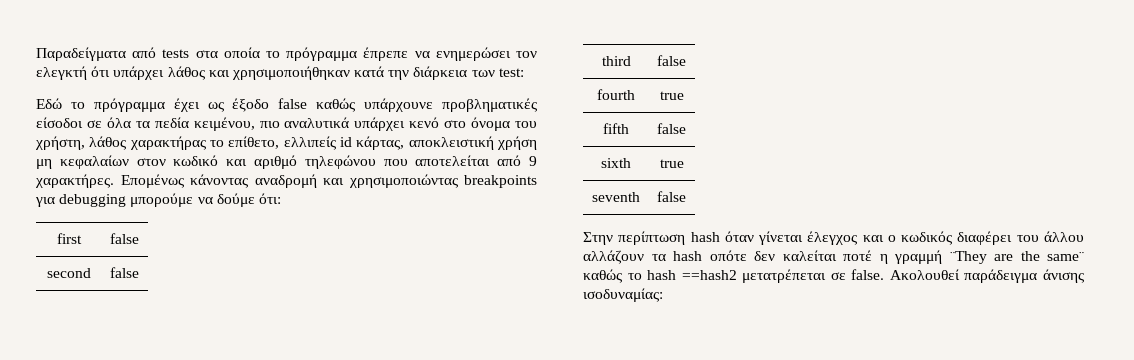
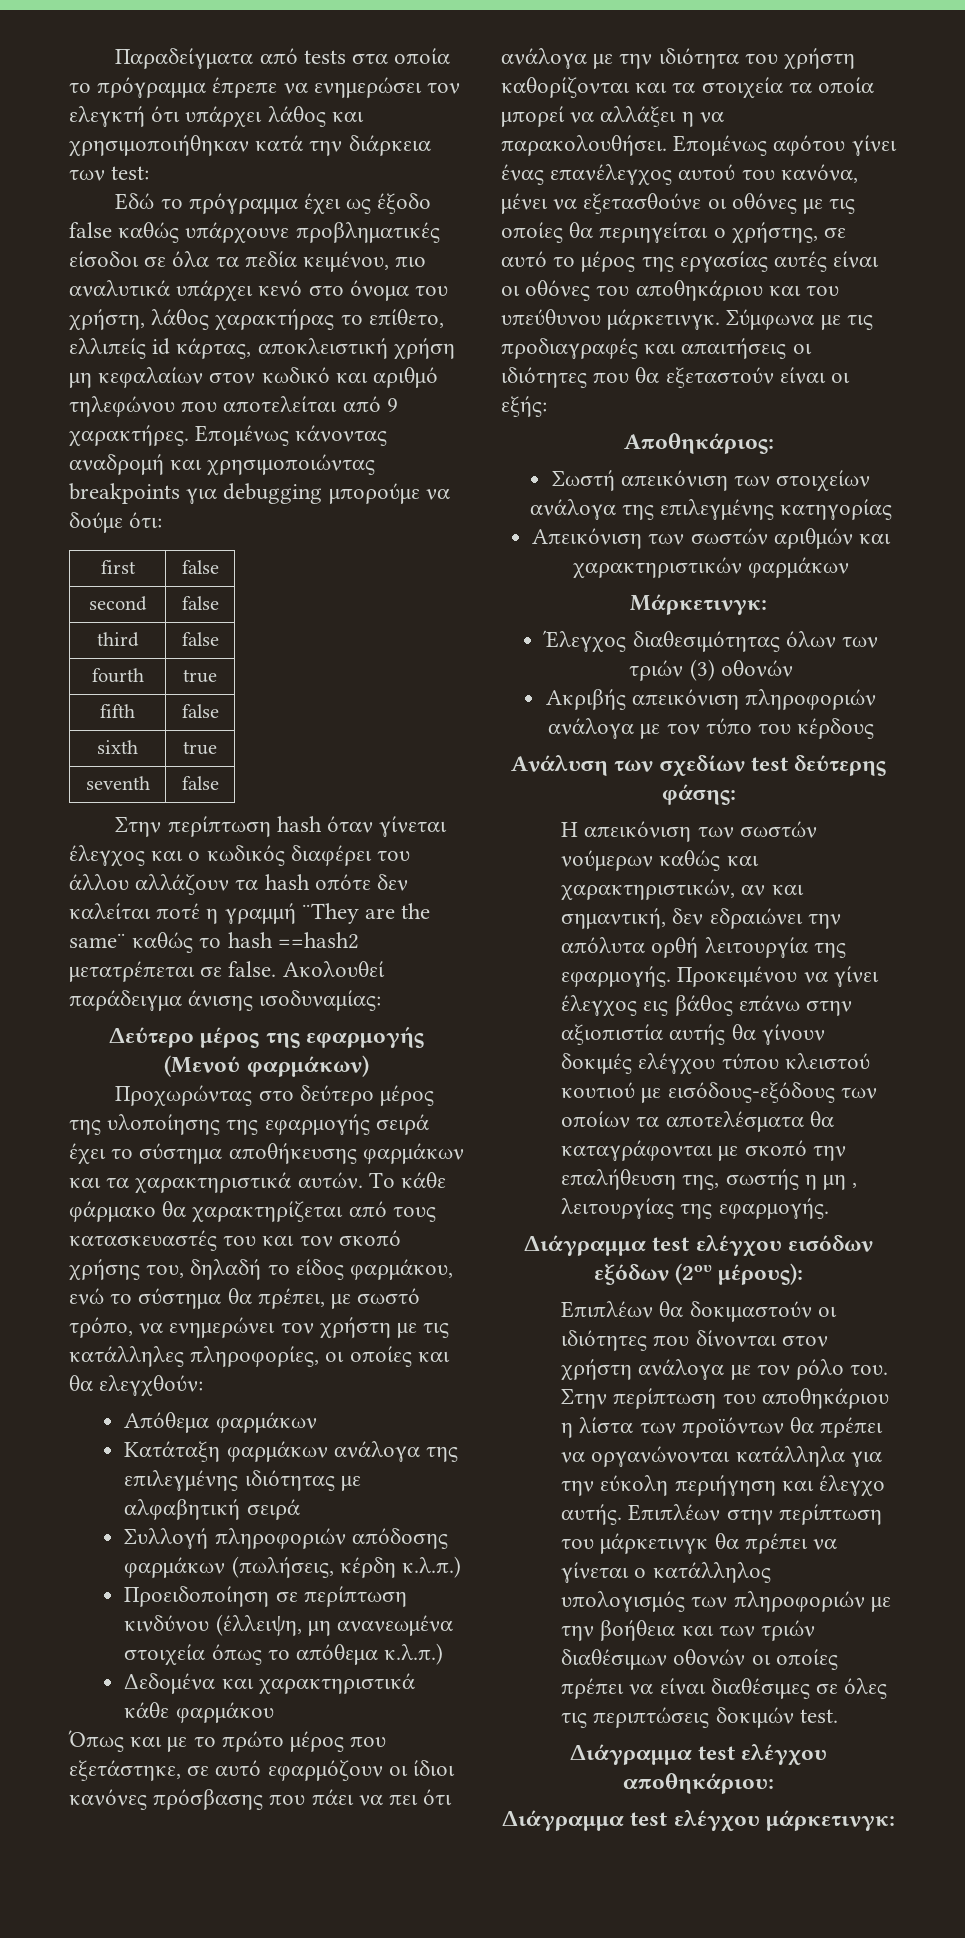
(663, 295) none -> [109,1027,424,1048] [164,1055,369,1077] [115,1085,434,1107] [69,1114,429,1135] [69,1143,464,1165] [69,1172,447,1194] [69,1201,436,1223] [69,1230,401,1251] [69,1259,454,1281] [69,1288,421,1309] [69,1317,450,1339] [69,1346,450,1367] [69,1375,204,1397] [124,1412,317,1433] [124,1441,459,1462] [124,1470,361,1491] [124,1499,300,1520] [124,1528,448,1549] [124,1556,462,1578] [124,1586,407,1607] [124,1614,454,1636] [124,1643,444,1666] [124,1673,415,1695] [124,1702,274,1723] [68,1730,387,1752] [69,1760,456,1781] [69,1789,453,1810] [501,48,856,70] [501,77,875,99] [501,106,724,127] [501,135,897,156] [501,164,858,186] [501,193,856,214] [501,222,847,244] [501,251,880,272] [501,280,840,301] [501,309,873,330] [501,338,812,359] [501,367,851,388] [501,396,547,417] [623,433,774,454] [551,470,871,492] [529,499,893,520] [532,528,892,549] [573,557,850,579] [630,594,767,615] [543,630,878,653] [629,659,793,681] [545,689,877,710] [548,718,875,739] [511,755,886,777] [661,784,736,805] [561,821,817,842] [561,850,759,871] [561,879,804,901] [561,908,841,929] [561,937,846,958] [561,966,879,987] [561,995,852,1017] [561,1024,825,1045] [561,1053,870,1075] [561,1082,877,1103] [561,1111,834,1132] [561,1140,846,1161] [561,1169,858,1190] [561,1198,829,1219] [524,1235,873,1257] [593,1263,804,1285] [561,1301,837,1322] [561,1330,828,1351] [561,1359,889,1381] [561,1388,889,1409] [561,1417,884,1438] [561,1446,882,1467] [561,1475,885,1497] [561,1504,882,1525] [561,1533,837,1554] [561,1562,771,1583] [561,1591,891,1612] [561,1620,815,1641] [561,1649,838,1670] [561,1678,888,1699] [561,1707,838,1728] [569,1744,828,1766] [623,1773,774,1794] [502,1810,895,1832] // Δεύτερο μέρος της εφαρμογής (Μενού φαρμάκων) // Προχωρώντας στο δεύτερο μέρος της υλοποίησης της εφαρμογής σειρά έχει το σύστημα αποθήκευσης φαρμάκων και τα χαρακτηριστικά αυτών. Το κάθε φάρμακο θα χαρακτηρίζεται από τους κατασκευαστές του και τον σκοπό χρήσης του, δηλαδή το είδος φαρμάκου, ενώ το σύστημα θα πρέπει, με σωστό τρόπο, να ενημερώνει τον χρήστη με τις κατάλληλες πληροφορίες, οι οποίες και θα ελεγχθούν: // Απόθεμα φαρμάκων // Κατάταξη φαρμάκων ανάλογα της επιλεγμένης ιδιότητας με αλφαβητική σειρά // Συλλογή πληροφοριών απόδοσης φαρμάκων (πωλήσεις, κέρδη κ.λ.π.) // Προειδοποίηση σε περίπτωση κινδύνου (έλλειψη, μη ανανεωμένα στοιχεία όπως το απόθεμα κ.λ.π.) // Δεδομένα και χαρακτηριστικά κάθε φαρμάκου // Όπως και με το πρώτο μέρος που εξετάστηκε, σε αυτό εφαρμόζουν οι ίδιοι κανόνες πρόσβασης που πάει να πει ότι ανάλογα με την ιδιότητα του χρήστη καθορίζονται και τα στοιχεία τα οποία μπορεί να αλλάξει η να παρακολουθήσει. Επομένως αφότου γίνει ένας επανέλεγχος αυτού του κανόνα, μένει να εξετασθούνε οι οθόνες με τις οποίες θα περιηγείται ο χρήστης, σε αυτό το μέρος της εργασίας αυτές είναι οι οθόνες του αποθηκάριου και του υπεύθυνου μάρκετινγκ. Σύμφωνα με τις προδιαγραφές και απαιτήσεις οι ιδιότητες που θα εξεταστούν είναι οι εξής: // Αποθηκάριος: // Σωστή απεικόνιση των στοιχείων ανάλογα της επιλεγμένης κατηγορίας // Απεικόνιση των σωστών αριθμών και χαρακτηριστικών φαρμάκων // Μάρκετινγκ: // Έλεγχος διαθεσιμότητας όλων των τριών (3) οθονών // Ακριβής απεικόνιση πληροφοριών ανάλογα με τον τύπο του κέρδους // Ανάλυση των σχεδίων test δεύτερης φάσης: // Η απεικόνιση των σωστών νούμερων καθώς και χαρακτηριστικών, αν και σημαντική, δεν εδραιώνει την απόλυτα ορθή λειτουργία της εφαρμογής. Προκειμένου να γίνει έλεγχος εις βάθος επάνω στην αξιοπιστία αυτής θα γίνουν δοκιμές ελέγχου τύπου κλειστού κουτιού με εισόδους-εξόδους των οποίων τα αποτελέσματα θα καταγράφονται με σκοπό την επαλήθευση της, σωστής η μη , λειτουργίας της εφαρμογής. // Διάγραμμα test ελέγχου εισόδων εξόδων (2ου μέρους): // Επιπλέων θα δοκιμαστούν οι ιδιότητες που δίνονται στον χρήστη ανάλογα με τον ρόλο του. Στην περίπτωση του αποθηκάριου η λίστα των προϊόντων θα πρέπει να οργανώνονται κατάλληλα για την εύκολη περιήγηση και έλεγχο αυτής. Επιπλέων στην περίπτωση του μάρκετινγκ θα πρέπει να γίνεται ο κατάλληλος υπολογισμός των πληροφοριών με την βοήθεια και των τριών διαθέσιμων οθονών οι οποίες πρέπει να είναι διαθέσιμες σε όλες τις περιπτώσεις δοκιμών test. // Διάγραμμα test ελέγχου αποθηκάριου: // Διάγραμμα test ελέγχου μάρκετινγκ:

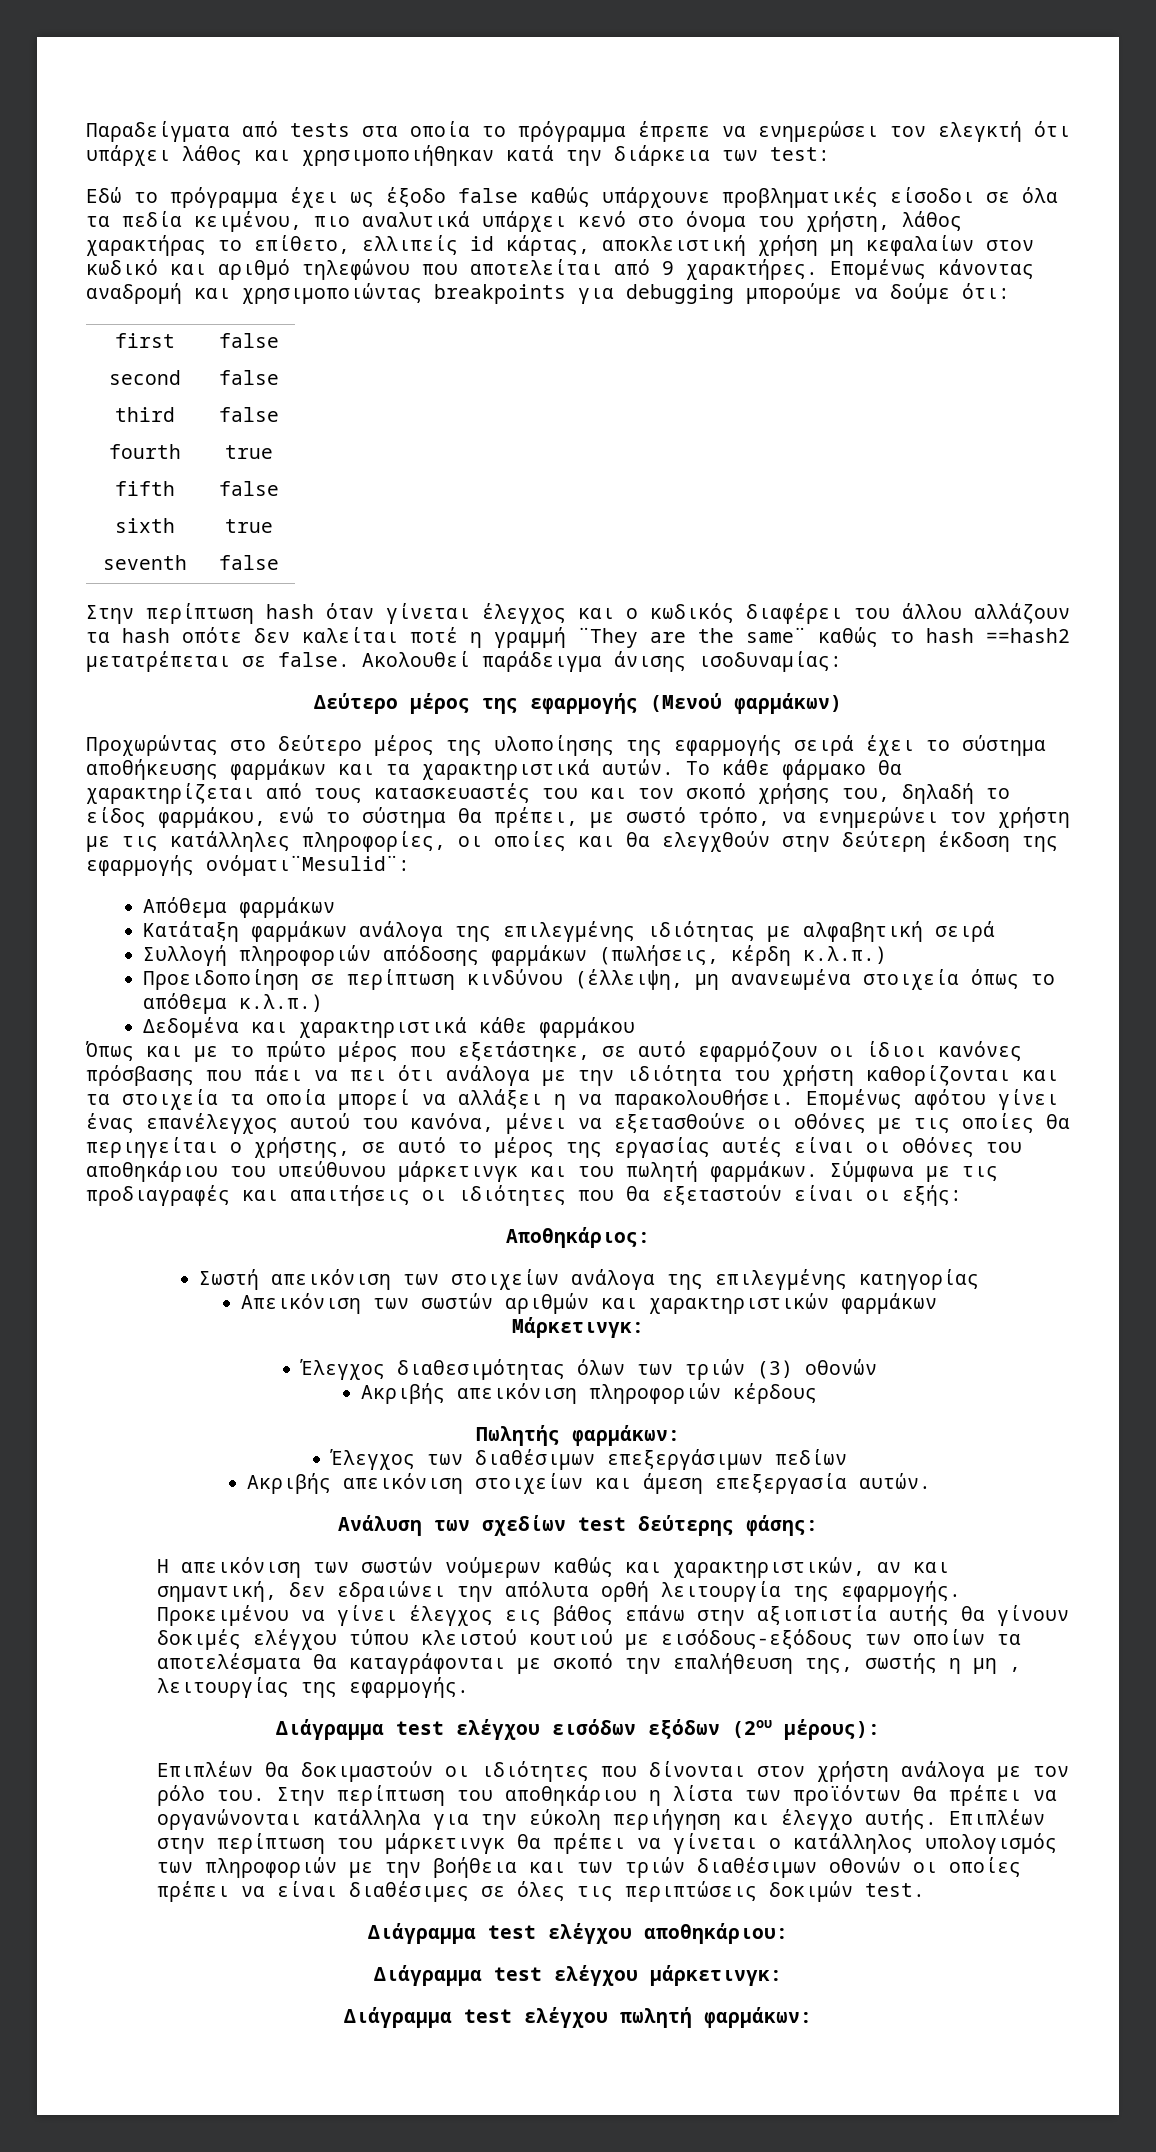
[99,1375,204,1397] ελεγχθούν: -> [662,831,1058,852] [86,855,410,876] ελεγχθούν στην δεύτερη έκδοση της εφαρμογής ονόματι¨Mesulid¨:
[768,285,840,296] [501,309,721,330] και του υπεύθυνου μάρκετινγκ. -> [230,1161,818,1182] του υπεύθυνου μάρκετινγκ και του πωλητή φαρμάκων.
[548,718,875,739] ανάλογα με τον τύπο του κέρδους -> [732,1383,817,1404] [476,1425,680,1446] [329,1449,847,1470] [246,1473,931,1494] κέρδους // Πωλητής φαρμάκων: // Έλεγχος των διαθέσιμων επεξεργάσιμων πεδίων // Ακριβής απεικόνιση στοιχείων και άμεση επεξεργασία αυτών.
(895, 1820) none -> [344,2007,812,2028] // Διάγραμμα test ελέγχου πωλητή φαρμάκων:

